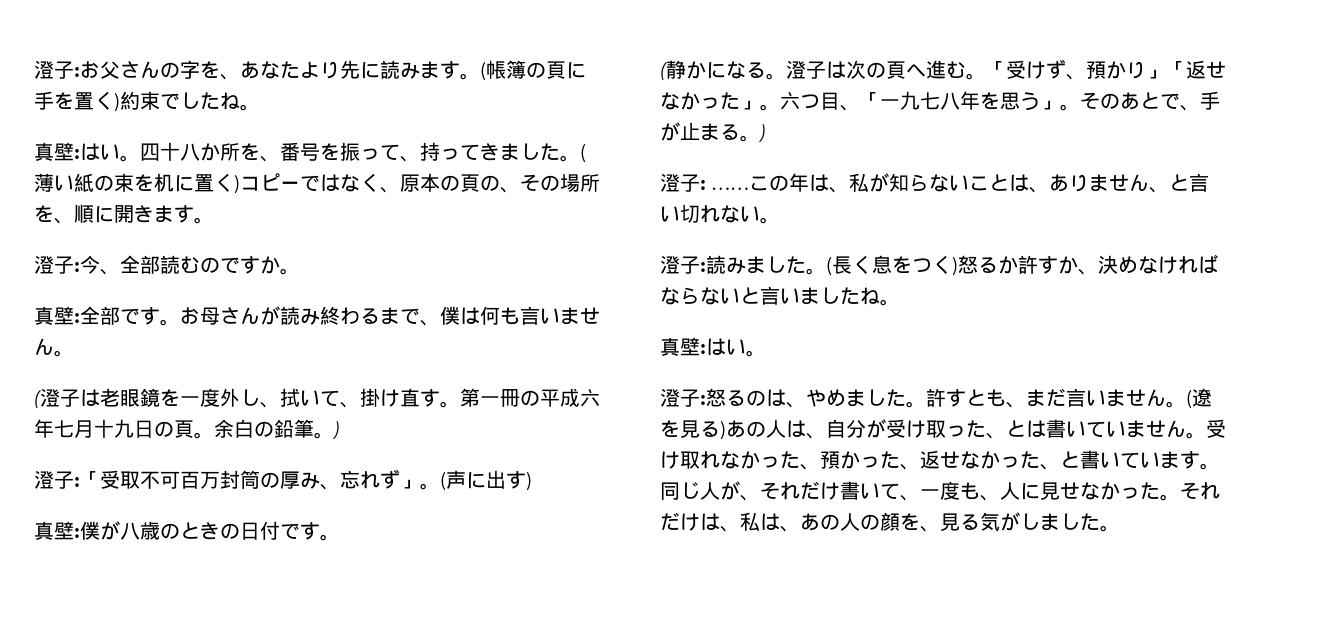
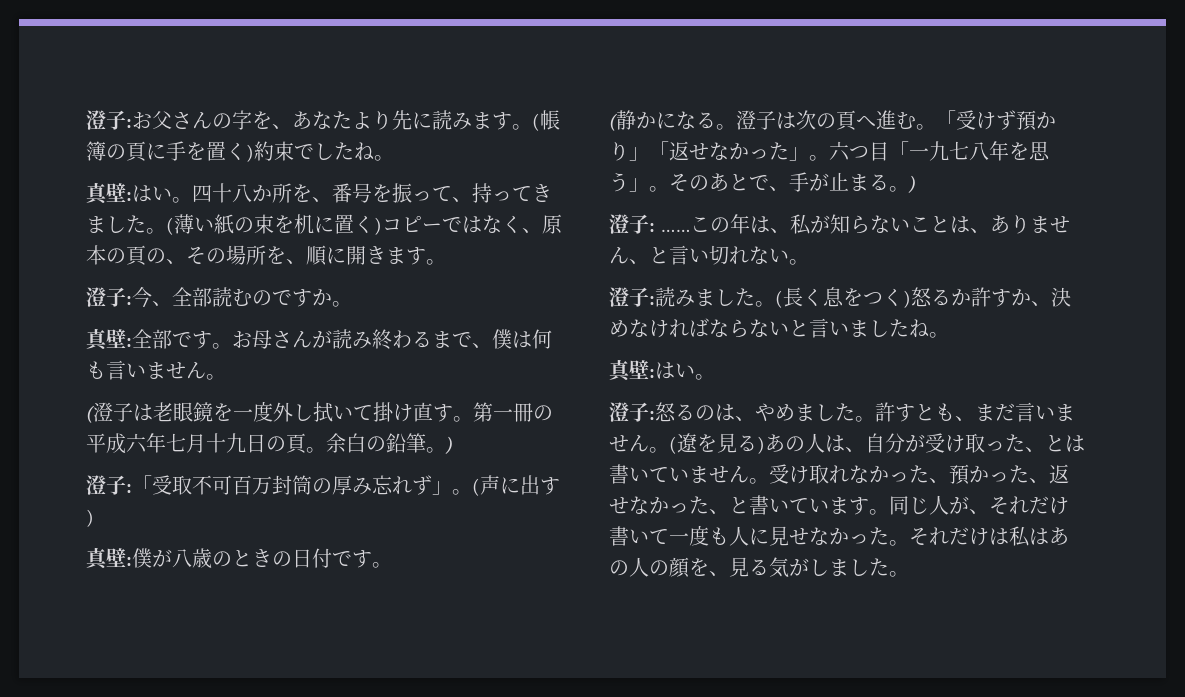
[260,388,360,408] 、拭いて、 -> [313,402,373,422] 拭いて
[320,484,340,490] 、 -> (372, 486) none
[1066,74,1086,80] 、 -> (1016, 120) none
[840,105,860,111] 、 -> (889, 151) none
[900,481,1000,501] 、一度も、 -> [669,525,729,546] 一度も
[720,512,800,532] 、私は、 -> [1009,526,1049,547] 私は

